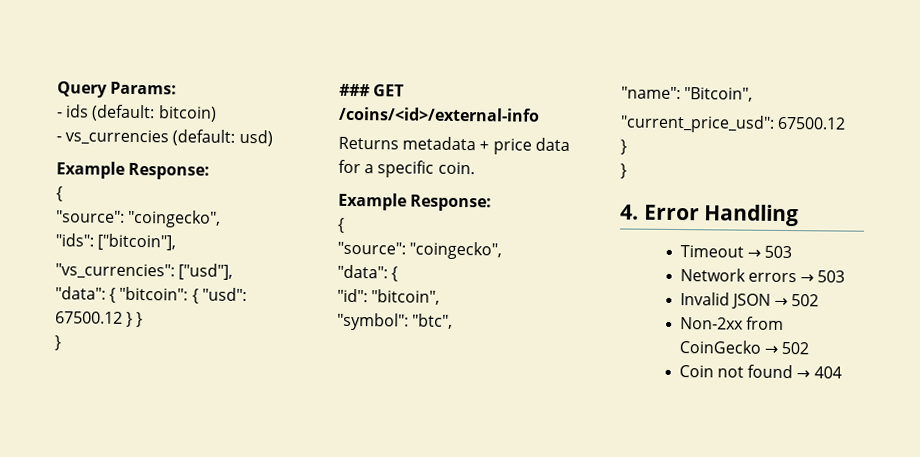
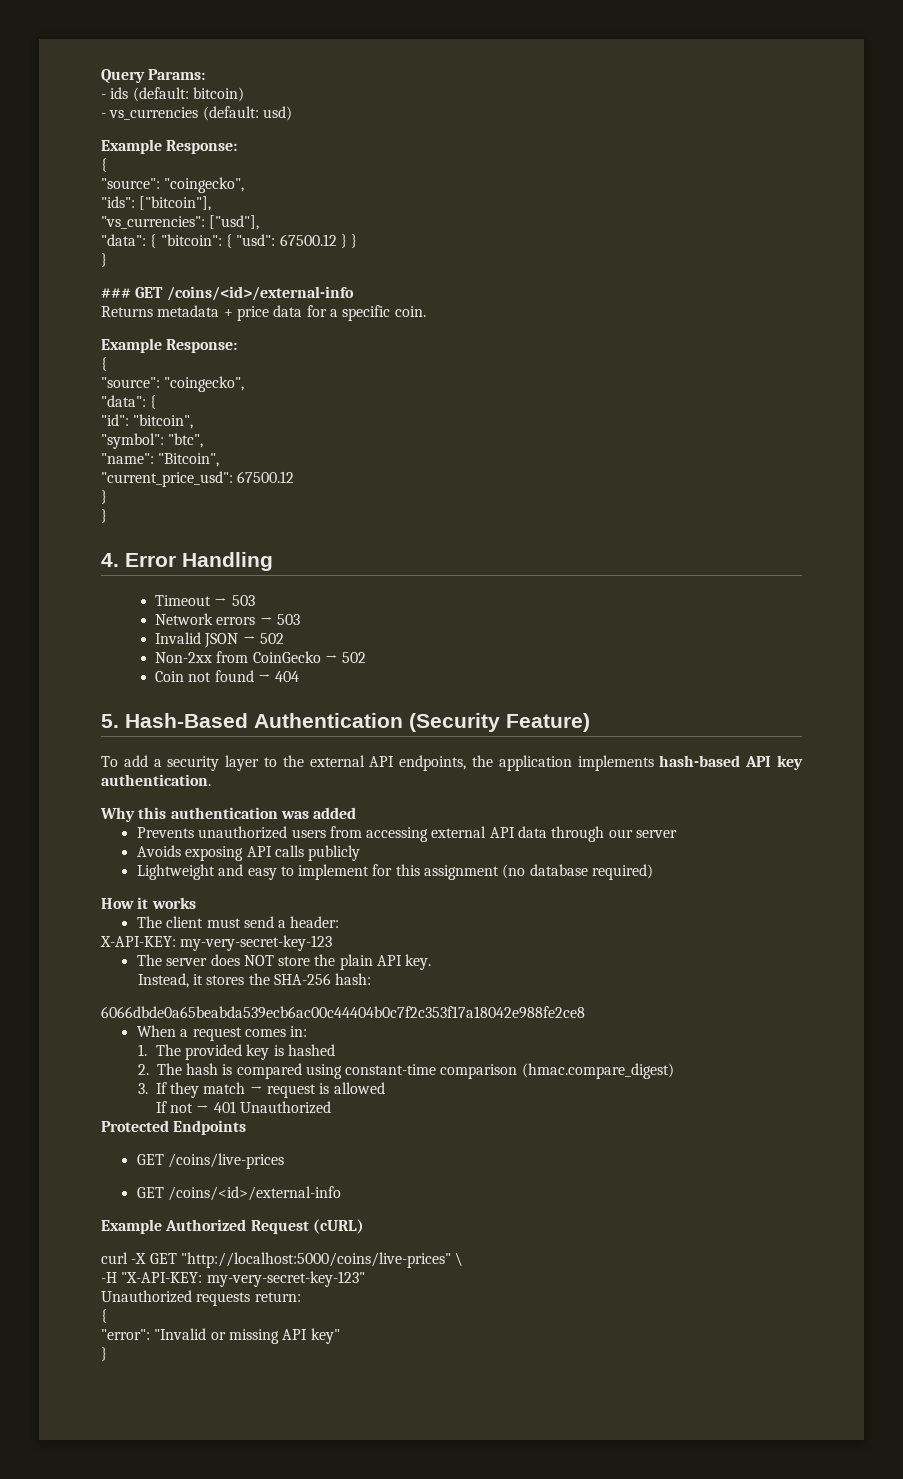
(842, 372) none -> [101,713,590,732] [101,755,803,771] [101,774,211,786] [100,807,357,822] [136,826,678,842] [136,845,361,861] [136,864,654,880] [101,897,196,909] [136,916,340,928] [100,935,333,951] [136,954,432,970] [137,973,372,988] [101,1006,585,1019] [136,1025,308,1041] [137,1044,336,1060] [137,1063,674,1079] [137,1082,385,1098] [155,1101,332,1114] [101,1120,247,1135] [136,1153,285,1169] [136,1186,342,1201] [101,1219,364,1234] [101,1252,464,1268] [101,1271,365,1287] [101,1290,301,1306] [101,1309,107,1323] [101,1328,340,1344] [101,1347,107,1361] // 5. Hash-Based Authentication (Security Feature) // To add a security layer to the external API endpoints, the application implements hash-based API key authentication. // Why this authentication was added // Prevents unauthorized users from accessing external API data through our server // Avoids exposing API calls publicly // Lightweight and easy to implement for this assignment (no database required) // How it works // The client must send a header: // X-API-KEY: my-very-secret-key-123 // The server does NOT store the plain API key. // Instead, it stores the SHA-256 hash: // 6066dbde0a65beabda539ecb6ac00c44404b0c7f2c353f17a18042e988fe2ce8 // When a request comes in: // 1. The provided key is hashed // 2. The hash is compared using constant-time comparison (hmac.compare_digest) // 3. If they match → request is allowed // If not → 401 Unauthorized // Protected Endpoints // GET /coins/live-prices // GET /coins/<id>/external-info // Example Authorized Request (cURL) // curl -X GET "http://localhost:5000/coins/live-prices" \ // -H "X-API-KEY: my-very-secret-key-123" // Unauthorized requests return: // { // "error": "Invalid or missing API key" // }

